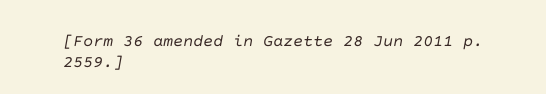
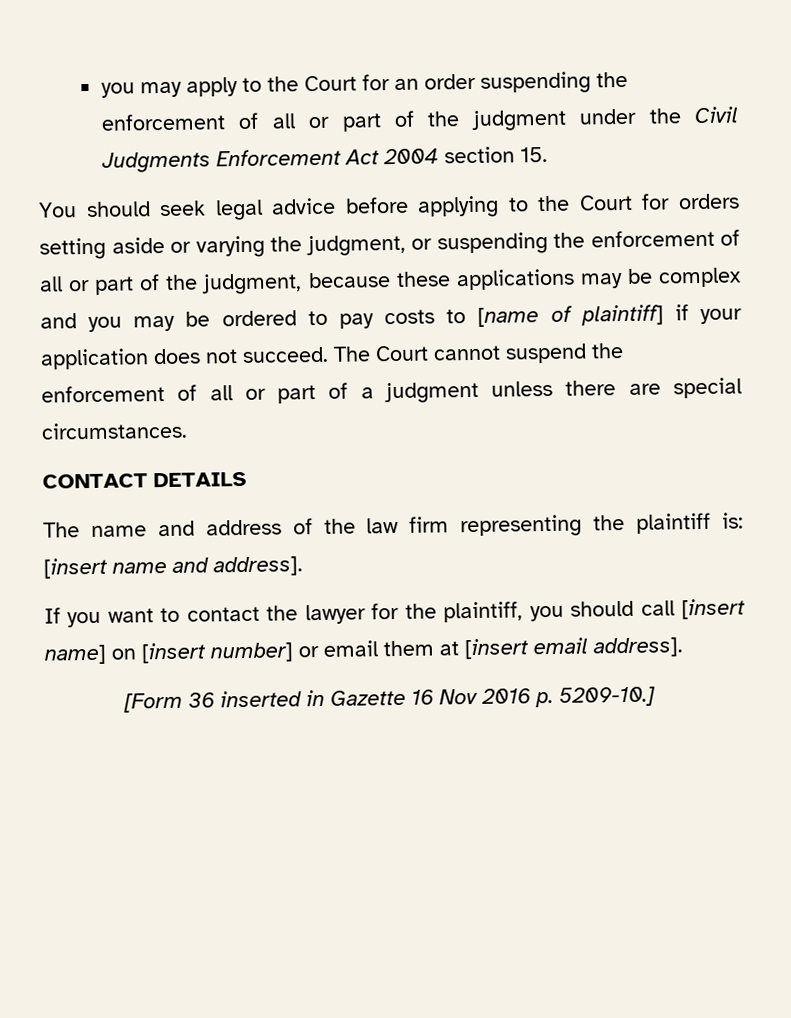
(62, 41) none -> [100,71,628,98] [100,106,739,132] [100,146,548,173] [38,193,740,221] [39,229,740,260] [39,267,743,295] [40,304,742,333] [40,343,624,370] [41,377,742,404] [41,421,188,440] [42,471,247,489] [43,512,744,538] [43,556,303,579] [44,598,746,628] [44,637,683,665] you may apply to the Court for an order suspending the enforcement of all or part of the judgment under the Civil Judgments Enforcement Act 2004 section 15. // You should seek legal advice before applying to the Court for orders setting aside or varying the judgment, or suspending the enforcement of all or part of the judgment, because these applications may be complex and you may be ordered to pay costs to [name of plaintiff] if your application does not succeed. The Court cannot suspend the enforcement of all or part of a judgment unless there are special circumstances. // CONTACT DETAILS // The name and address of the law firm representing the plaintiff is: [insert name and address]. // If you want to contact the lawyer for the plaintiff, you should call [insert name] on [insert number] or email them at [insert email address]. //
[152,35,223,47] amended -> [220,690,303,708] inserted
[342,35,483,50] [62,55,123,70] 28 Jun 2011 p. 2559.] -> [411,686,657,708] 16 Nov 2016 p. 5209-10.]

